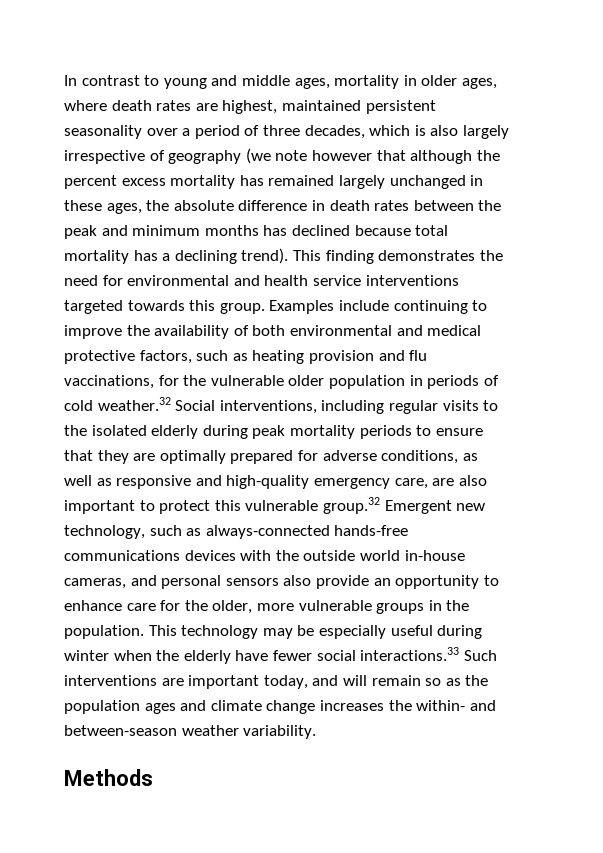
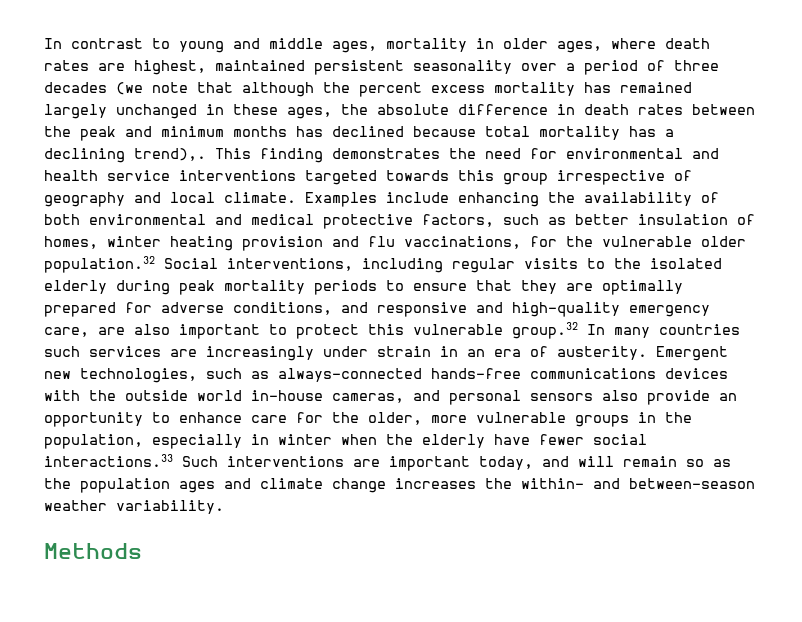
[304,125,509,139] [64,150,242,164] decades, which is also largely irrespective of geography -> [44,82,107,93] decades
[311,150,372,161] however -> (188, 87) none
[241,248,289,264] trend). -> [134,148,206,161] trend),.
[219,300,488,314] [64,325,122,339] group. Examples include continuing to improve -> [503,170,692,185] [44,192,539,207] group irrespective of geography and local climate. Examples include enhancing
(248, 357) none -> [575,214,755,225] [44,236,161,249] better insulation of homes, winter
[328,375,499,389] [64,397,171,411] population in periods of cold weather.32 -> [44,256,155,273] population.32
[462,453,478,461] [64,475,112,486] as well as -> [341,302,368,313] and
(380, 505) none -> [587,324,740,338] [44,346,647,361] In many countries such services are increasingly under strain in an era of austerity.
[64,525,145,539] technology, -> [80,368,197,383] technologies,
[64,625,483,639] population. This technology may be especially useful during -> [44,434,269,449] population, especially in

